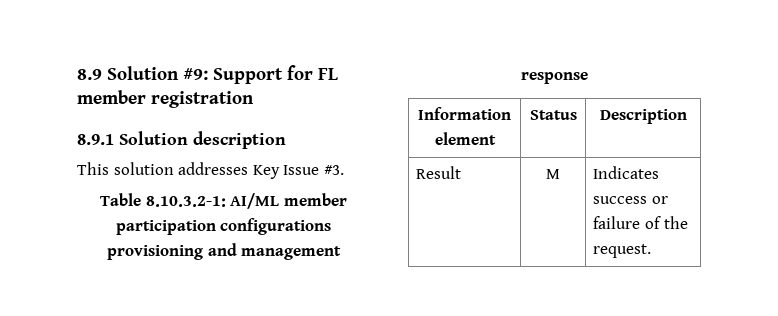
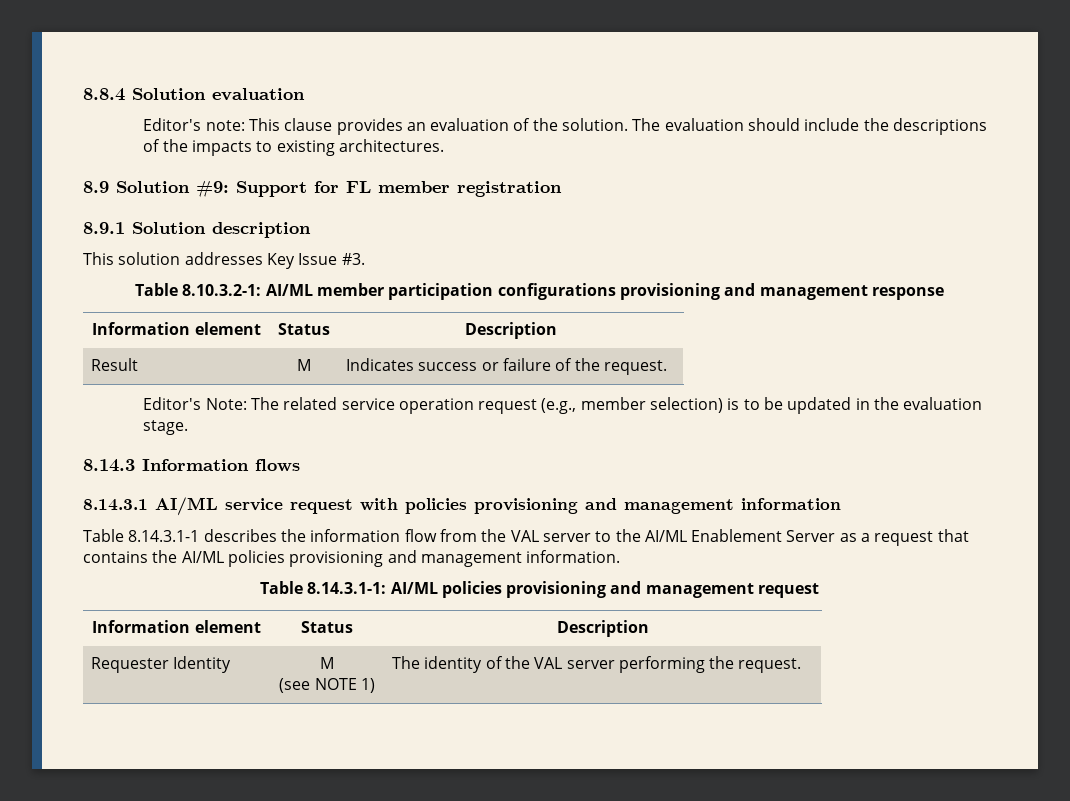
(77, 74) none -> [83,88,305,101] [143,118,988,135] [143,139,444,156] 8.8.4 Solution evaluation // Editor's note: This clause provides an evaluation of the solution. The evaluation should include the descriptions of the impacts to existing architectures. //
(652, 251) none -> [143,397,983,414] [143,420,189,435] [83,459,300,472] [83,497,841,516] [83,529,969,546] [83,550,621,567] [259,581,820,598] [92,620,261,633] [301,621,353,633] [557,620,649,637] [90,656,232,673] [320,657,334,669] [279,678,375,693] [391,656,802,673] // Editor's Note: The related service operation request (e.g., member selection) is to be updated in the evaluation stage. // 8.14.3 Information flows // 8.14.3.1 AI/ML service request with policies provisioning and management information // Table 8.14.3.1-1 describes the information flow from the VAL server to the AI/ML Enablement Server as a request that contains the AI/ML policies provisioning and management information. // Table 8.14.3.1-1: AI/ML policies provisioning and management request // Information element | Status | Description // Requester Identity | M // (see NOTE 1) | The identity of the VAL server performing the request.

